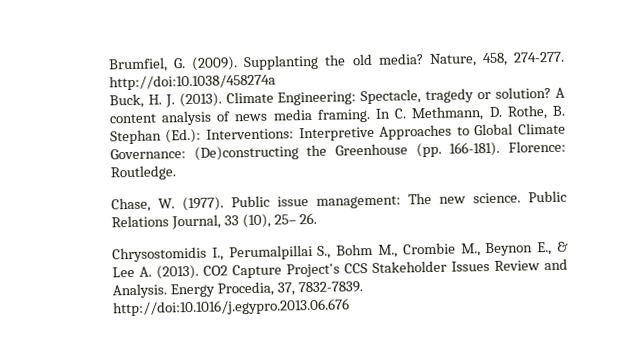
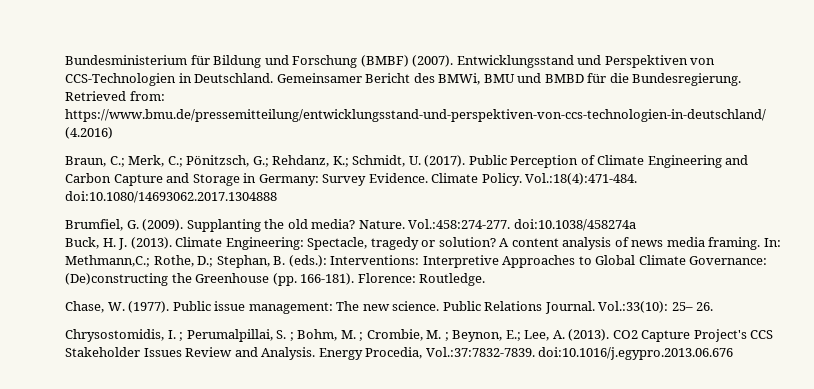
(107, 65) none -> [65,55,716,68] [65,73,742,86] [65,91,165,101] [65,109,767,122] [65,127,114,139] [65,155,749,168] [65,173,638,186] [65,191,278,203] Bundesministerium für Bildung und Forschung (BMBF) (2007). Entwicklungsstand und Perspektiven von CCS-Technologien in Deutschland. Gemeinsamer Bericht des BMWi, BMU und BMBD für die Bundesregierung. Retrieved from: https://www.bmu.de/pressemitteilung/entwicklungsstand-und-perspektiven-von-ccs-technologien-in-deutschland/ (4.2016) // Braun, C.; Merk, C.; Pönitzsch, G.; Rehdanz, K.; Schmidt, U. (2017). Public Perception of Climate Engineering and Carbon Capture and Storage in Germany: Survey Evidence. Climate Policy. Vol.:18(4):471-484. doi:10.1080/14693062.2017.1304888 //
[428,51,565,67] [108,73,276,91] Nature, 458, 274-277. http://doi:10.1038/458274a -> [358,219,636,231] Nature. Vol.:458:274-277. doi:10.1038/458274a
[375,105,566,122] [109,128,202,145] In C. Methmann, D. Rothe, B. Stephan (Ed.): -> [763,238,781,247] [65,255,327,268] In: Methmann,C.; Rothe, D.; Stephan, B. (eds.):
[170,213,271,230] Journal, 33 (10), -> [544,301,669,314] Journal. Vol.:33(10):
[111,241,570,263] [111,266,135,278] Chrysostomidis I., Perumalpillai S., Bohm M., Crombie M., Beynon E., & Lee -> [65,329,550,342] Chrysostomidis, I. ; Perumalpillai, S. ; Bohm, M. ; Crombie, M. ; Beynon, E.; Lee,
[276,281,363,296] [112,298,350,317] 37, 7832-7839. http://doi:10.1016/j.egypro.2013.06.676 -> [425,347,734,360] Vol.:37:7832-7839. doi:10.1016/j.egypro.2013.06.676

